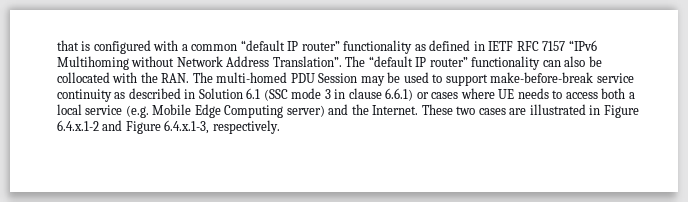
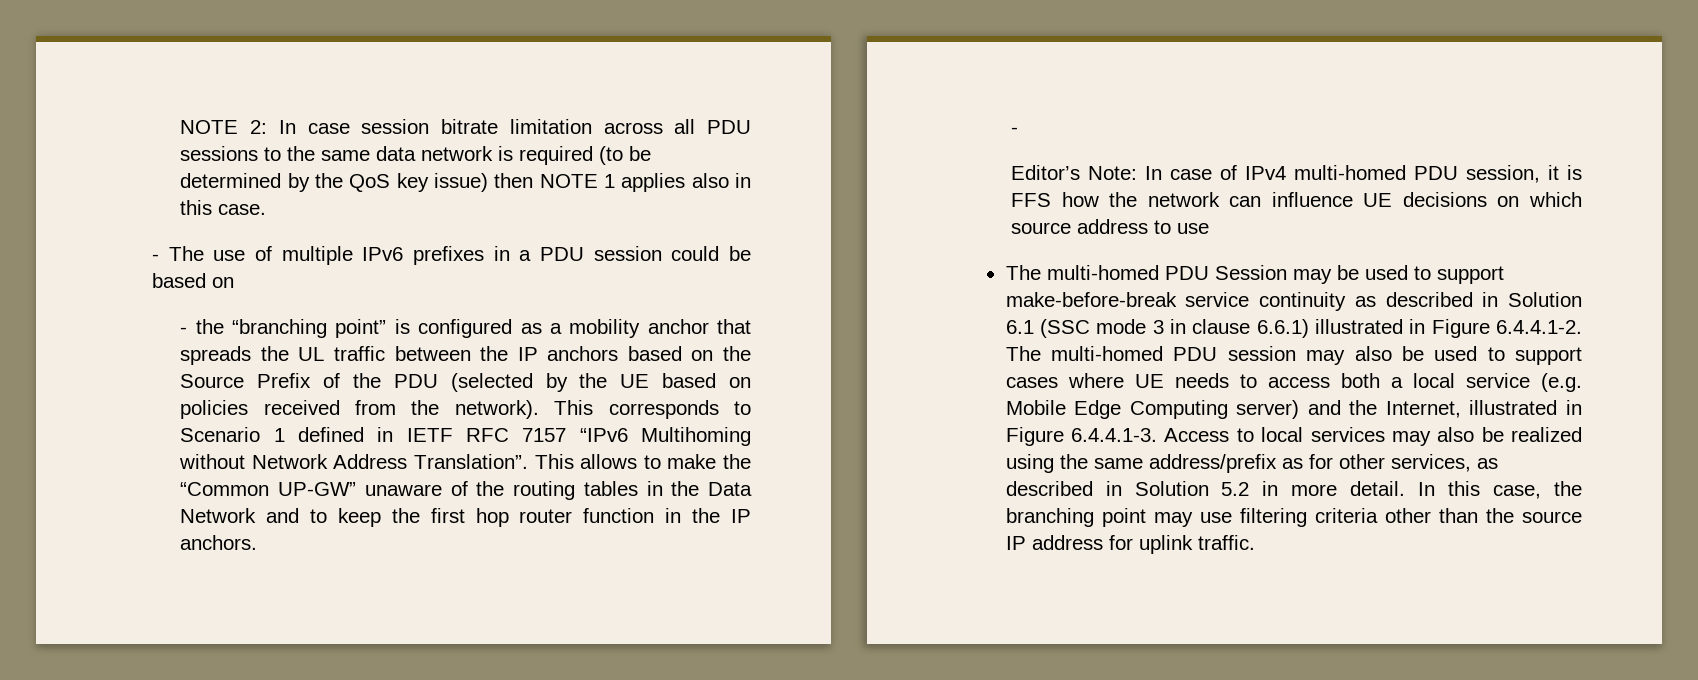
[56,40,426,54] that is configured with a common “default IP router” functionality as -> [180,119,751,134] [180,146,652,165] [180,173,752,192] [180,200,267,215] [152,246,751,265] [152,273,235,288] [180,319,751,338] [180,346,751,365] [180,373,751,392] [180,400,751,419] [180,427,285,442] NOTE 2: In case session bitrate limitation across all PDU sessions to the same data network is required (to be determined by the QoS key issue) then NOTE 1 applies also in this case. // - The use of multiple IPv6 prefixes in a PDU session could be based on // - the “branching point” is configured as a mobility anchor that spreads the UL traffic between the IP anchors based on the Source Prefix of the PDU (selected by the UE based on policies received from the network). This corresponds to Scenario 1
[345,56,602,70] [56,72,190,83] The “default IP router” functionality can also be collocated with the RAN. -> [534,454,751,469] [180,481,752,500] [180,508,751,527] [180,535,258,550] [1011,127,1019,134] [1011,165,1582,183] [1011,192,1582,207] [1011,219,1210,234] This allows to make the “Common UP-GW” unaware of the routing tables in the Data Network and to keep the first hop router function in the IP anchors. // - // Editor’s Note: In case of IPv4 multi-homed PDU session, it is FFS how the network can influence UE decisions on which source address to use //
[416,92,429,99] or -> [1315,319,1582,338] [1005,346,1582,365] illustrated in Figure 6.4.4.1-2. The multi-homed PDU session may also be used to support
[372,104,639,118] [56,120,280,134] Internet. These two cases are illustrated in Figure 6.4.x.1-2 and Figure 6.4.x.1-3, respectively. -> [1385,400,1582,418] [1005,427,1582,446] [1005,454,1498,473] [1005,481,1582,499] [1005,508,1583,527] [1005,535,1255,554] Internet, illustrated in Figure 6.4.4.1-3. Access to local services may also be realized using the same address/prefix as for other services, as described in Solution 5.2 in more detail. In this case, the branching point may use filtering criteria other than the source IP address for uplink traffic.

